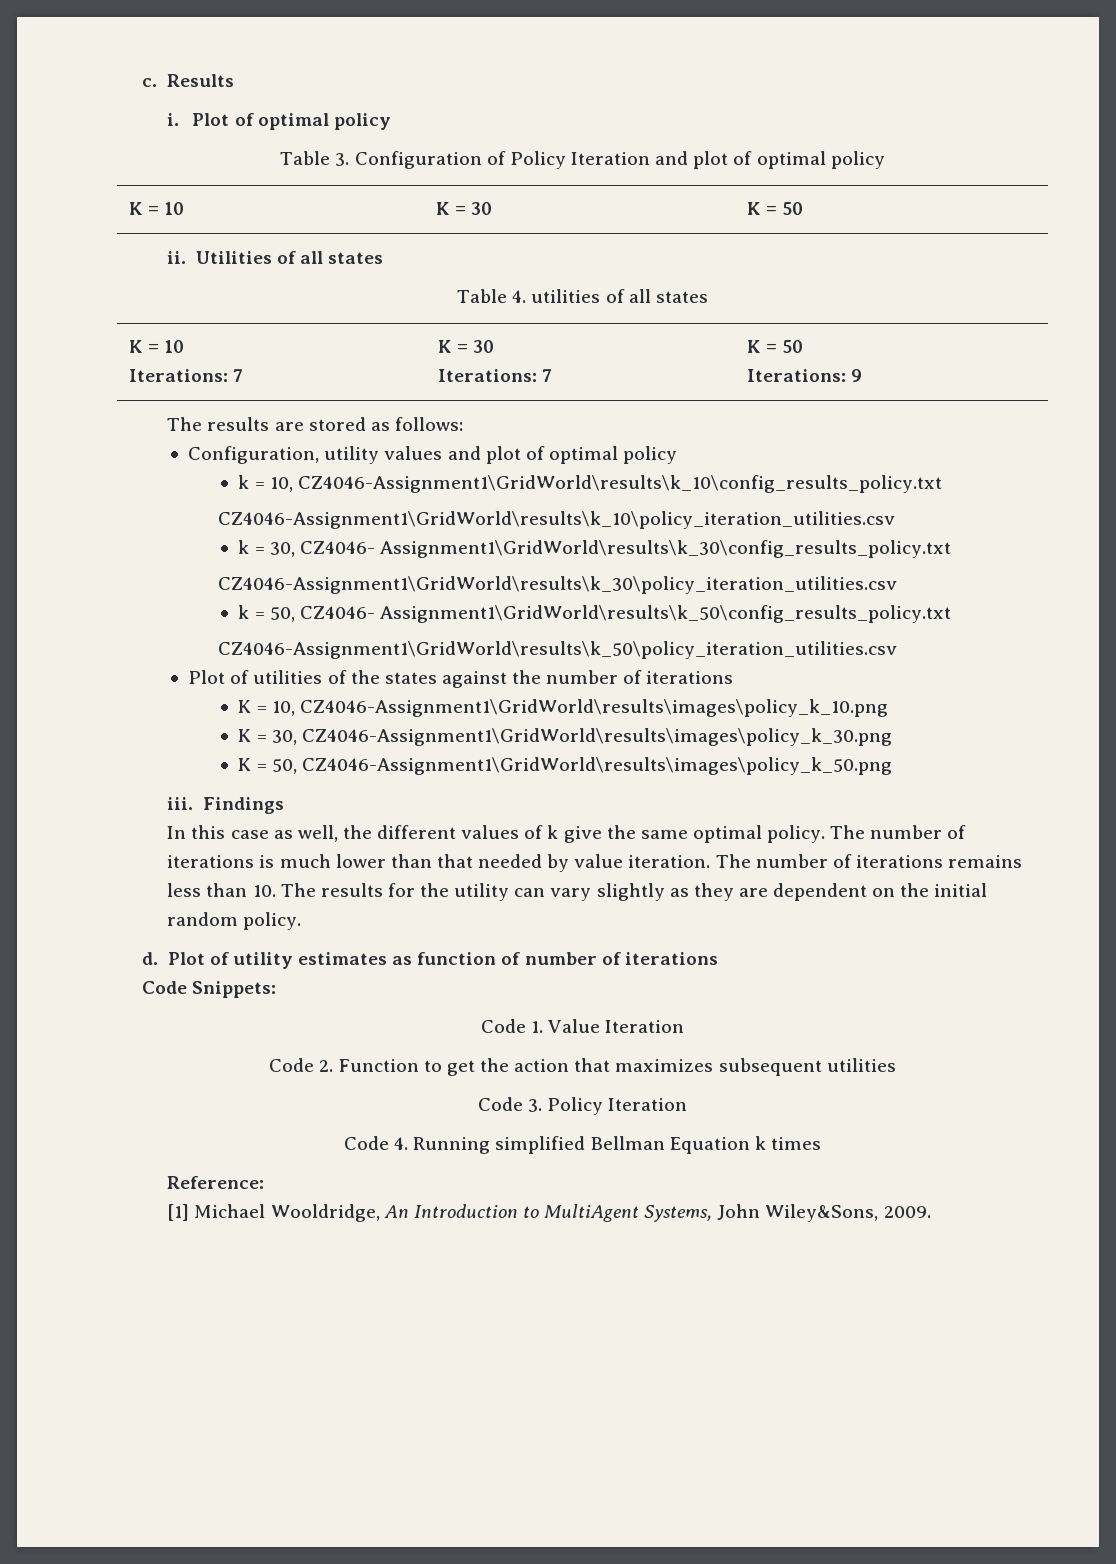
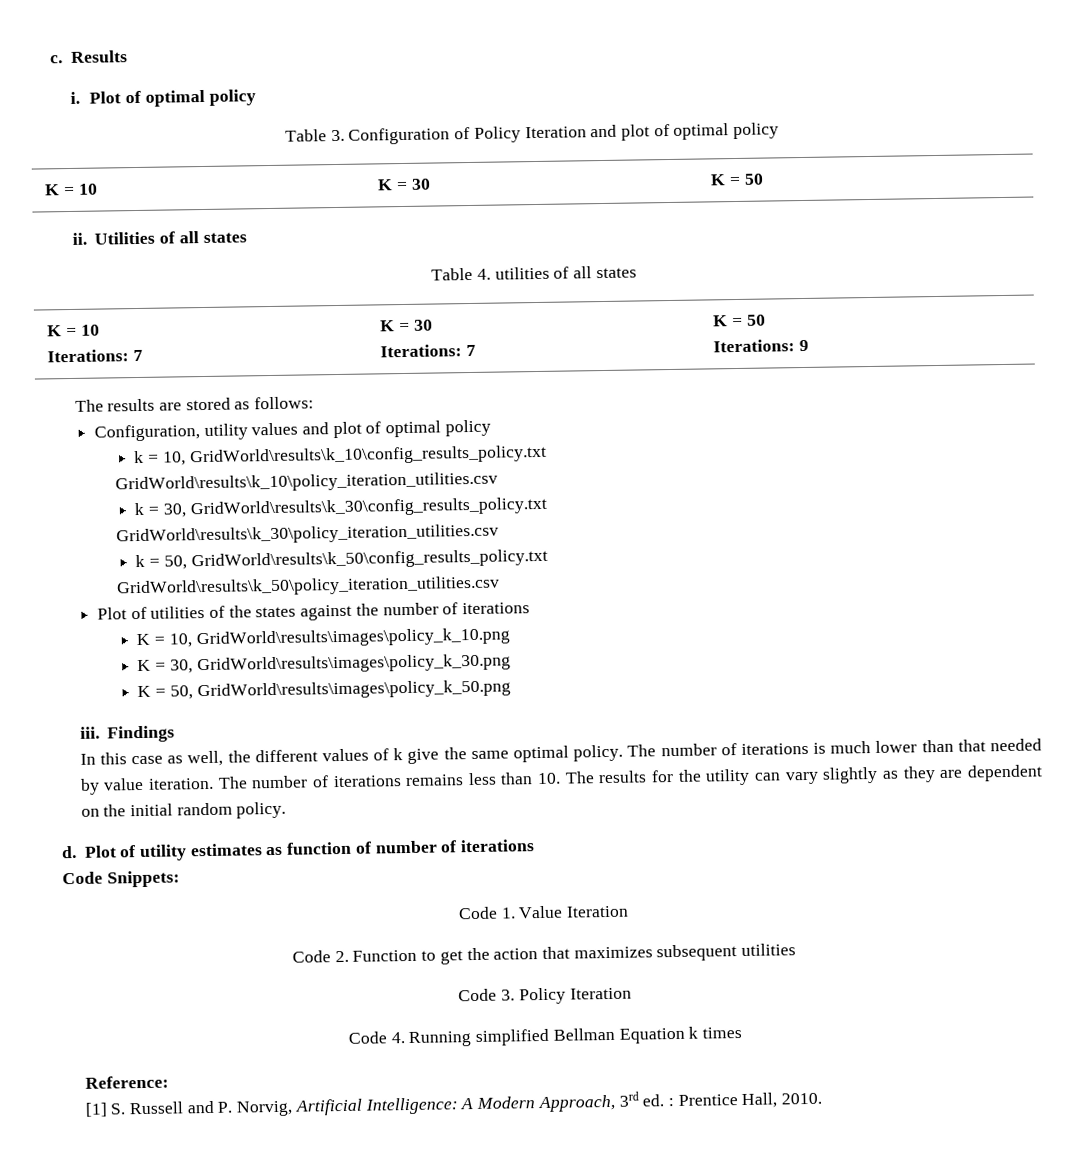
[297,475,942,493] [217,511,895,529] CZ4046-Assignment1\GridWorld\results\k_10\config_results_policy.txt // CZ4046-Assignment1\GridWorld\results\k_10\policy_iteration_utilities.csv -> [189,444,547,467] [115,471,499,494] GridWorld\results\k_10\config_results_policy.txt // GridWorld\results\k_10\policy_iteration_utilities.csv
[299,540,951,558] [217,576,897,594] CZ4046- Assignment1\GridWorld\results\k_30\config_results_policy.txt // CZ4046-Assignment1\GridWorld\results\k_30\policy_iteration_utilities.csv -> [189,496,548,519] [116,523,500,546] GridWorld\results\k_30\config_results_policy.txt // GridWorld\results\k_30\policy_iteration_utilities.csv
[299,605,951,623] [217,641,897,659] CZ4046- Assignment1\GridWorld\results\k_50\config_results_policy.txt // CZ4046-Assignment1\GridWorld\results\k_50\policy_iteration_utilities.csv -> [190,548,548,571] [116,575,501,598] GridWorld\results\k_50\config_results_policy.txt // GridWorld\results\k_50\policy_iteration_utilities.csv
[299,699,888,717] CZ4046-Assignment1\GridWorld\results\images\policy_k_10.png -> [195,627,510,649] GridWorld\results\images\policy_k_10.png
[301,728,892,746] CZ4046-Assignment1\GridWorld\results\images\policy_k_30.png -> [196,653,511,675] GridWorld\results\images\policy_k_30.png
[301,757,892,775] CZ4046-Assignment1\GridWorld\results\images\policy_k_50.png -> [196,679,511,701] GridWorld\results\images\policy_k_50.png
[194,1204,931,1222] Michael Wooldridge, An Introduction to MultiAgent Systems, John Wiley&Sons, 2009. -> [110,1091,823,1117] S. Russell and P. Norvig, Artificial Intelligence: A Modern Approach, 3rd ed. : Prentice Hall, 2010.

